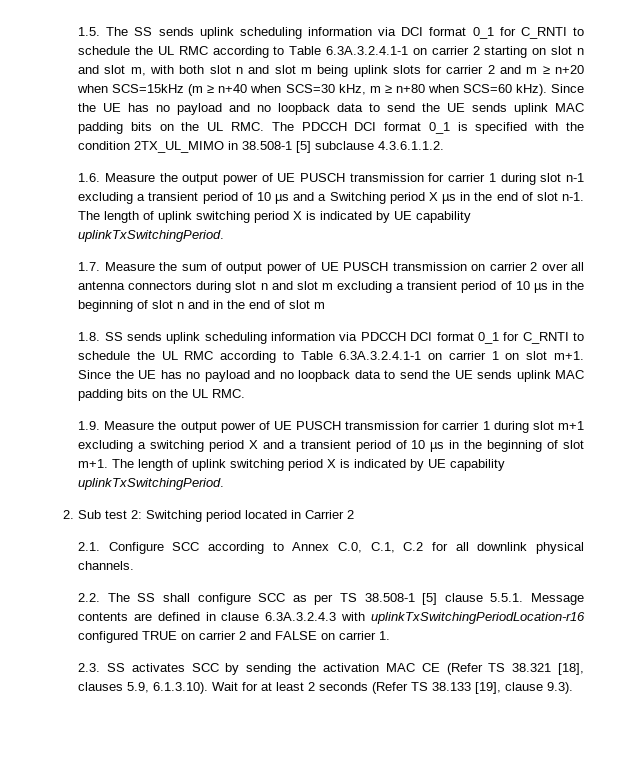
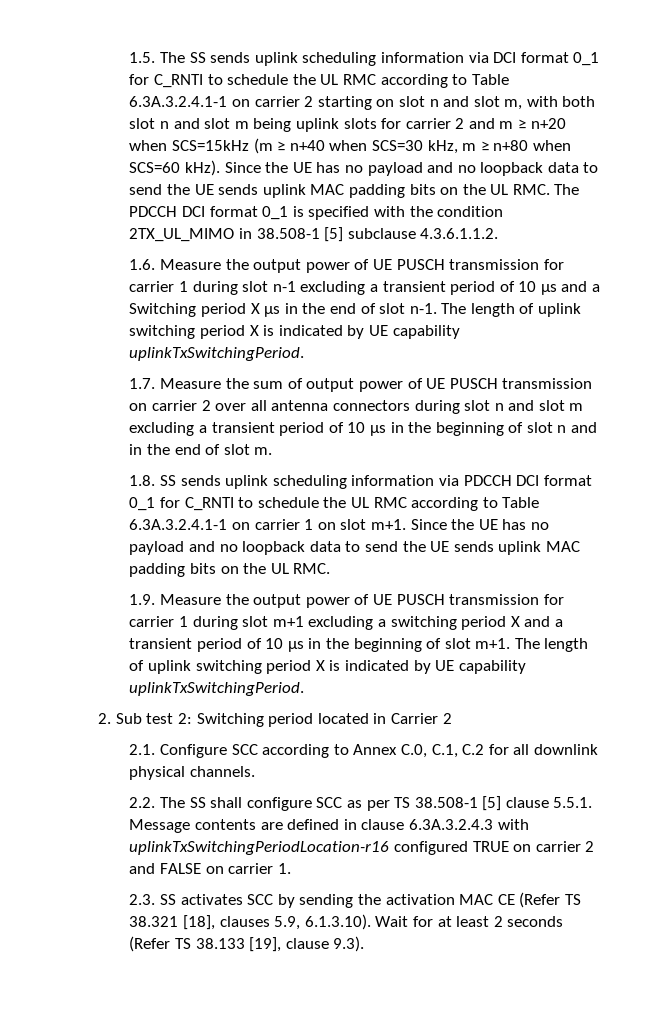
[314,302,326,309] m -> [254,447,273,455] m.

